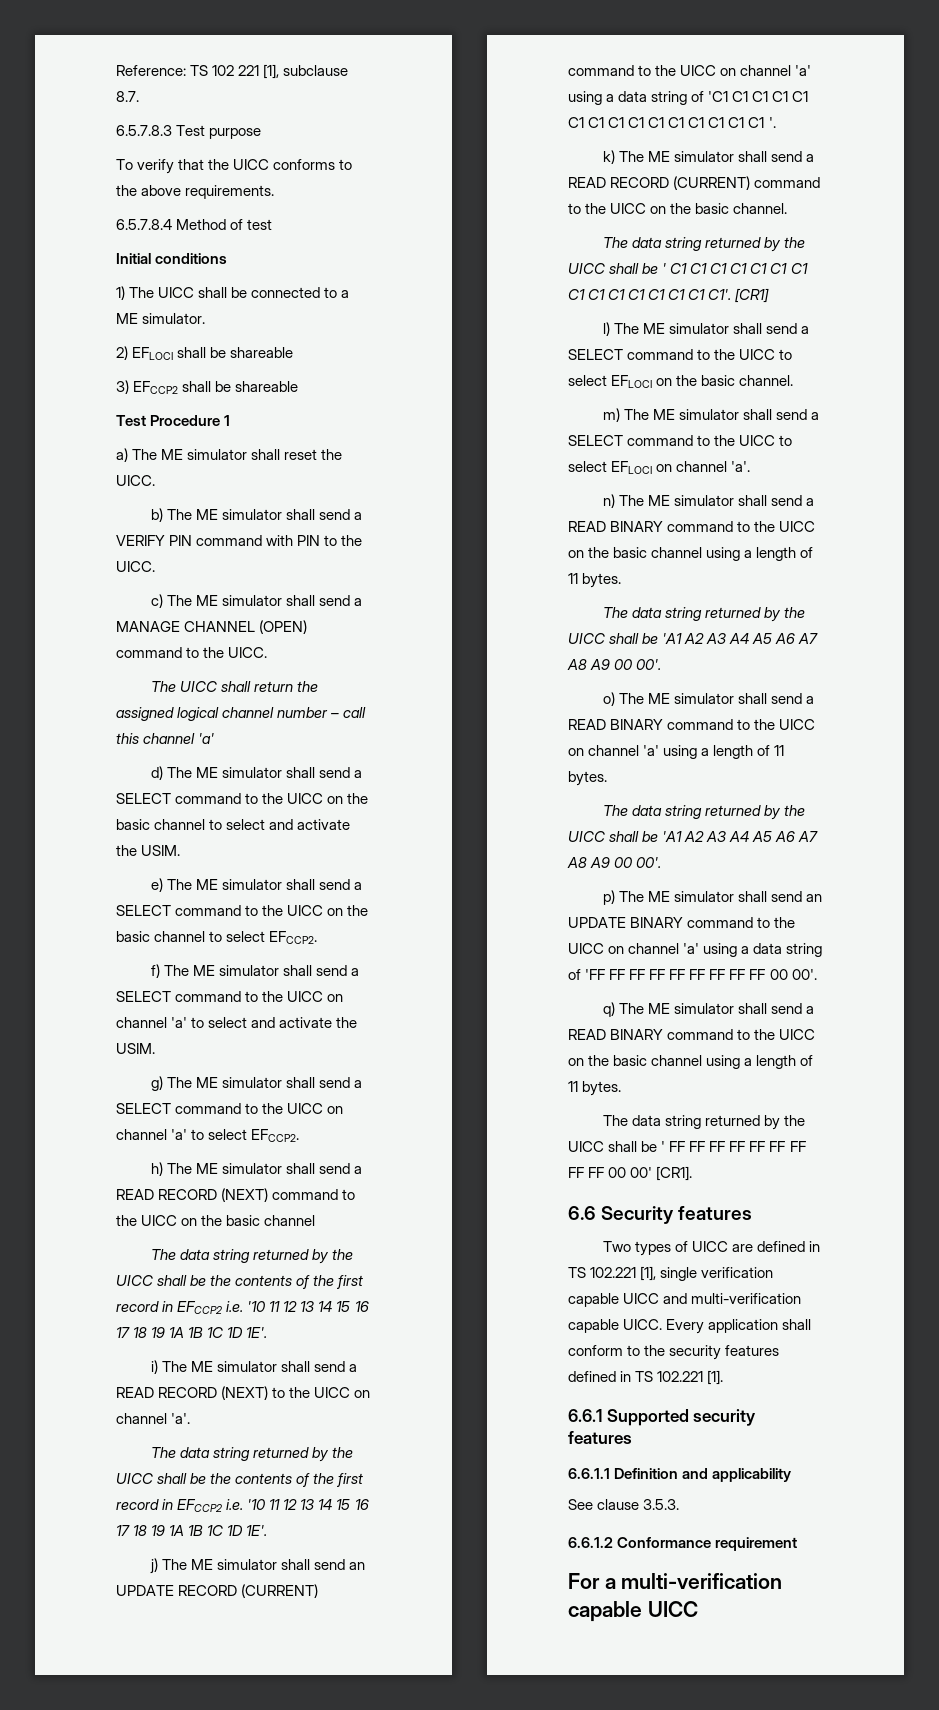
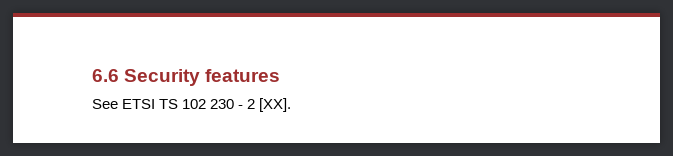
[116,64,349,79] [116,91,139,102] [116,125,262,139] [116,159,353,174] [116,185,275,199] [116,219,273,230] [116,253,228,264] [116,286,350,300] [116,313,206,324] [116,346,294,360] [116,380,299,394] [116,415,231,426] [116,448,343,462] [116,475,155,486] [151,508,363,522] [116,535,363,546] [116,561,155,572] [151,594,363,608] [116,620,308,634] [116,647,268,658] [151,681,319,692] [116,707,367,721] [116,733,215,744] [151,766,363,780] [116,793,369,804] [116,819,351,830] [116,845,181,856] [151,878,363,892] [116,905,369,916] [116,931,318,944] [151,964,360,978] [116,991,344,1002] [116,1017,358,1028] [116,1043,155,1054] [151,1076,363,1091] [116,1103,344,1114] [116,1129,300,1142] [151,1162,363,1176] [116,1188,356,1202] [116,1215,316,1226] [151,1249,354,1264] [116,1275,364,1289] [116,1301,369,1314] [116,1327,268,1338] [151,1360,358,1374] [116,1386,371,1400] [116,1413,191,1424] [151,1447,354,1462] [116,1473,364,1487] [116,1499,369,1512] [116,1525,268,1536] [150,1558,366,1574] [116,1584,319,1598] [568,65,812,76] [568,91,809,105] [568,117,776,128] [603,150,815,164] [568,176,821,190] [568,203,788,214] [603,237,806,252] [568,263,808,274] [568,288,770,303] [603,322,810,336] [568,349,793,360] [568,375,794,388] [603,408,820,422] [568,435,793,446] [568,461,751,474] [603,494,815,508] [568,521,816,532] [568,547,814,561] [568,573,622,588] [603,607,806,622] [568,633,819,644] [567,659,662,670] [603,692,815,706] [568,719,816,730] [568,745,785,759] [568,771,607,786] [603,805,806,820] [568,831,819,842] [567,857,662,868] [603,890,823,905] [568,917,796,928] [568,943,823,957] [568,969,817,980] [603,1002,815,1017] [568,1029,816,1040] [568,1055,814,1069] [568,1081,622,1096] [603,1115,806,1130] [568,1141,806,1152] [568,1166,693,1181] [568,1206,753,1224] [603,1241,821,1256] [568,1266,774,1281] [568,1293,802,1307] [568,1319,812,1334] [568,1345,780,1360] [568,1370,724,1385] [568,1409,757,1426] [568,1431,632,1444] [568,1468,792,1482] [568,1499,680,1510] [568,1537,798,1551] [568,1573,783,1589] [568,1601,698,1622] Reference: TS 102 221 [1], subclause 8.7. // 6.5.7.8.3 Test purpose // To verify that the UICC conforms to the above requirements. // 6.5.7.8.4 Method of test // Initial conditions // 1) The UICC shall be connected to a ME simulator. // 2) EFLOCI shall be shareable // 3) EFCCP2 shall be shareable // Test Procedure 1 // a) The ME simulator shall reset the UICC. // b) The ME simulator shall send a VERIFY PIN command with PIN to the UICC. // c) The ME simulator shall send a MANAGE CHANNEL (OPEN) command to the UICC. // The UICC shall return the assigned logical channel number – call this channel 'a' // d) The ME simulator shall send a SELECT command to the UICC on the basic channel to select and activate the USIM. // e) The ME simulator shall send a SELECT command to the UICC on the basic channel to select EFCCP2. // f) The ME simulator shall send a SELECT command to the UICC on channel 'a' to select and activate the USIM. // g) The ME simulator shall send a SELECT command to the UICC on channel 'a' to select EFCCP2. // h) The ME simulator shall send a READ RECORD (NEXT) command to the UICC on the basic channel // The data string returned by the UICC shall be the contents of the first record in EFCCP2 i.e. '10 11 12 13 14 15 16 17 18 19 1A 1B 1C 1D 1E'. // i) The ME simulator shall send a READ RECORD (NEXT) to the UICC on channel 'a'. // The data string returned by the UICC shall be the contents of the first record in EFCCP2 i.e. '10 11 12 13 14 15 16 17 18 19 1A 1B 1C 1D 1E'. // j) The ME simulator shall send an UPDATE RECORD (CURRENT) command to the UICC on channel 'a' using a data string of 'C1 C1 C1 C1 C1 C1 C1 C1 C1 C1 C1 C1 C1 C1 C1 '. // k) The ME simulator shall send a READ RECORD (CURRENT) command to the UICC on the basic channel. // The data string returned by the UICC shall be ' C1 C1 C1 C1 C1 C1 C1 C1 C1 C1 C1 C1 C1 C1 C1'. [CR1] // l) The ME simulator shall send a SELECT command to the UICC to select EFLOCI on the basic channel. // m) The ME simulator shall send a SELECT command to the UICC to select EFLOCI on channel 'a'. // n) The ME simulator shall send a READ BINARY command to the UICC on the basic channel using a length of 11 bytes. // The data string returned by the UICC shall be 'A1 A2 A3 A4 A5 A6 A7 A8 A9 00 00'. // o) The ME simulator shall send a READ BINARY command to the UICC on channel 'a' using a length of 11 bytes. // The data string returned by the UICC shall be 'A1 A2 A3 A4 A5 A6 A7 A8 A9 00 00'. // p) The ME simulator shall send an UPDATE BINARY command to the UICC on channel 'a' using a data string of 'FF FF FF FF FF FF FF FF FF 00 00'. // q) The ME simulator shall send a READ BINARY command to the UICC on the basic channel using a length of 11 bytes. // The data string returned by the UICC shall be ' FF FF FF FF FF FF FF FF FF 00 00' [CR1]. // 6.6 Security features // Two types of UICC are defined in TS 102.221 [1], single verification capable UICC and multi-verification capable UICC. Every application shall conform to the security features defined in TS 102.221 [1]. // 6.6.1 Supported security features // 6.6.1.1 Definition and applicability // See clause 3.5.3. // 6.6.1.2 Conformance requirement // For a multi-verification capable UICC -> [92,69,281,86] [92,98,292,112] 6.6 Security features // See ETSI TS 102 230 - 2 [XX].

